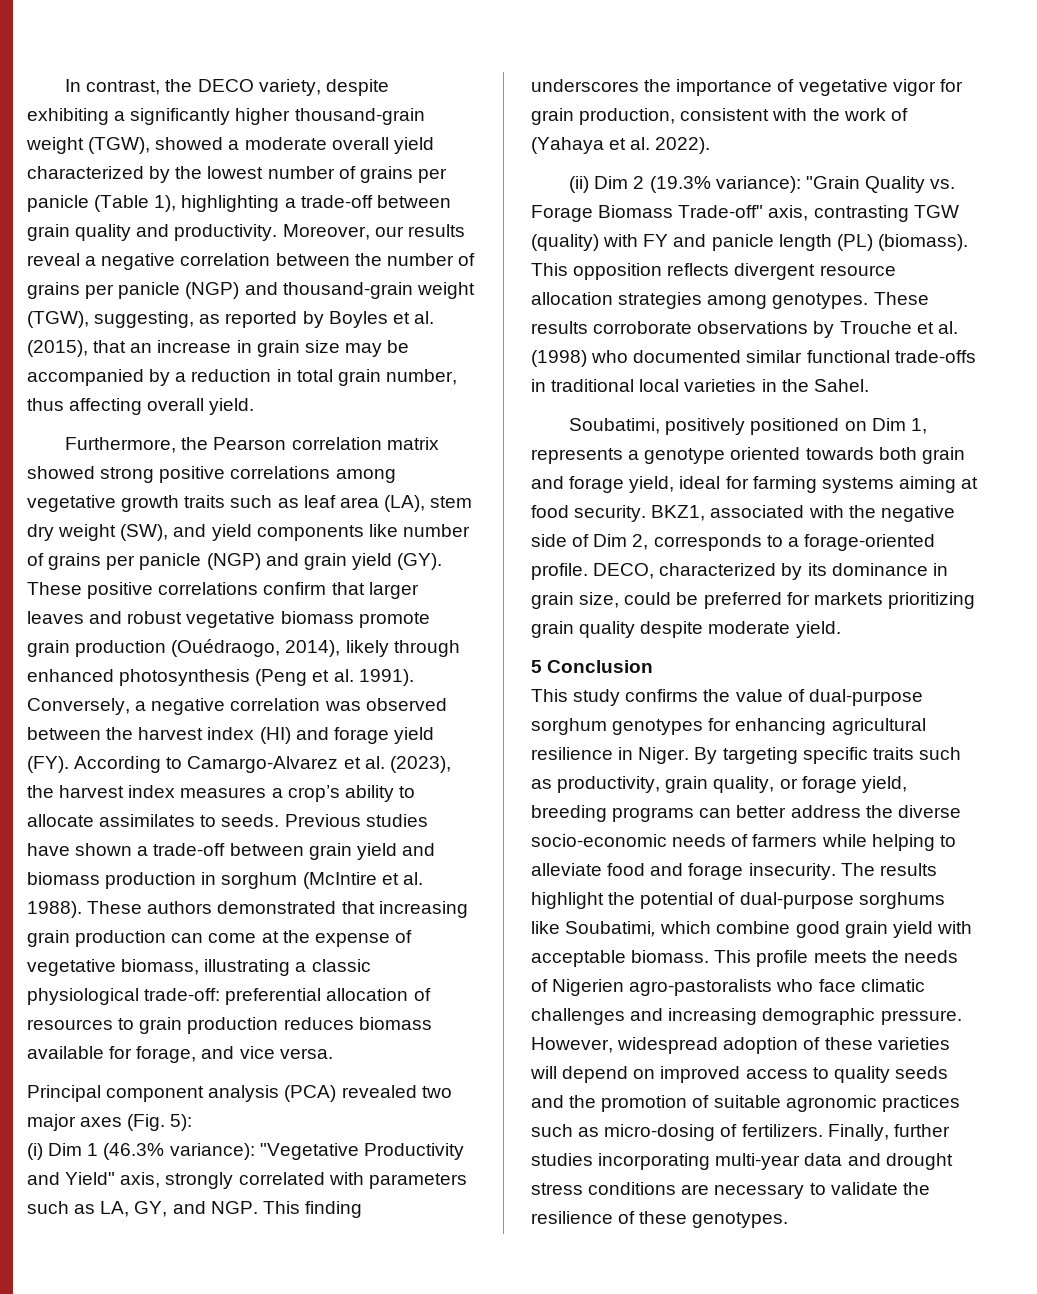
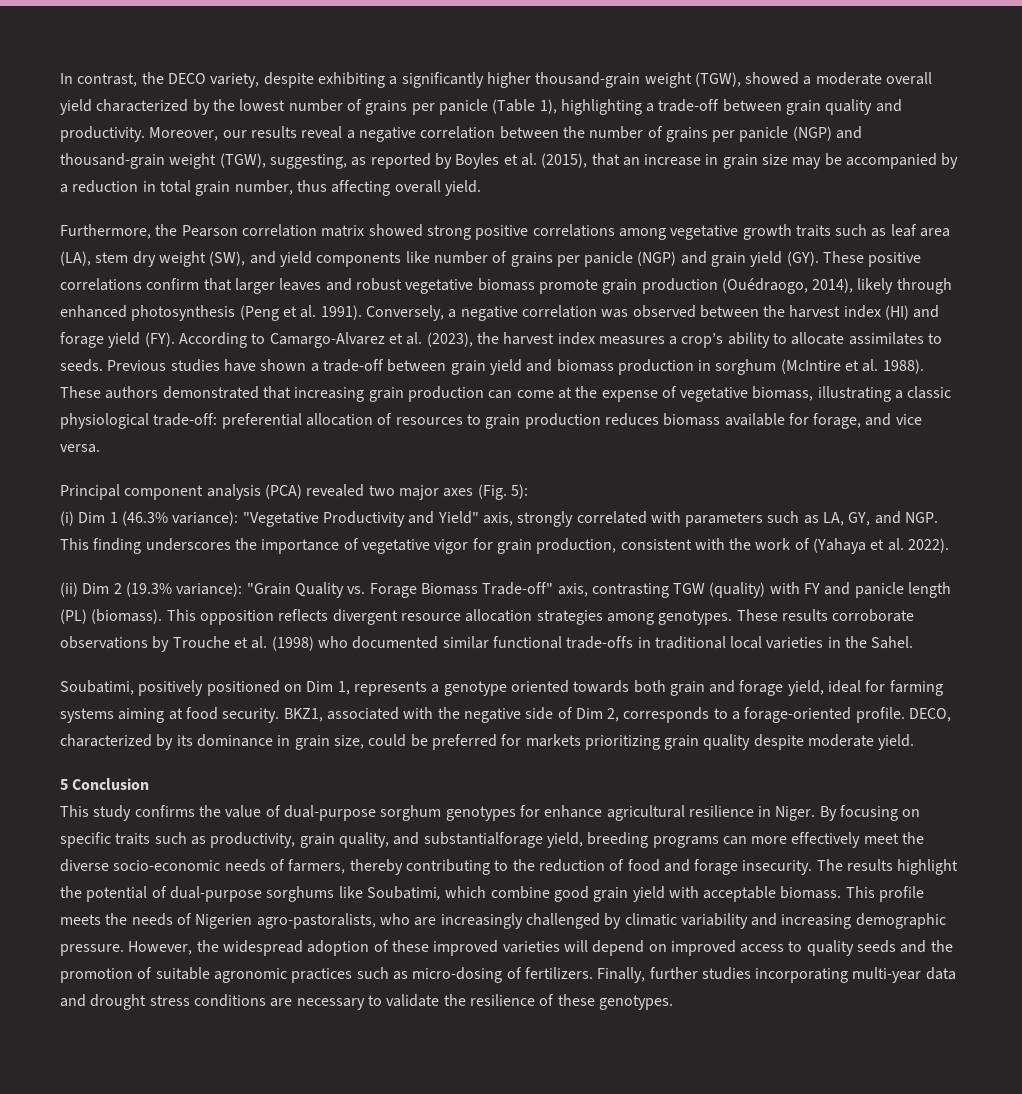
[735,718,827,735] enhancing -> [544,805,603,818] enhance
[722,747,798,764] targeting -> [840,805,921,821] focusing on
[779,776,857,793] or forage -> [393,832,543,848] and substantialforage
[736,805,861,818] better address -> [751,832,899,848] more effectively meet
[752,834,956,851] [531,863,602,876] farmers while helping to alleviate -> [288,859,625,875] farmers, thereby contributing to the reduction of
[629,979,925,996] [531,1008,625,1025] agro-pastoralists who face climatic challenges -> [256,913,748,929] agro-pastoralists, who are increasingly challenged by climatic variability
(613, 1045) none -> [196,940,219,952] the
(873, 1043) none -> [433,940,499,956] improved

